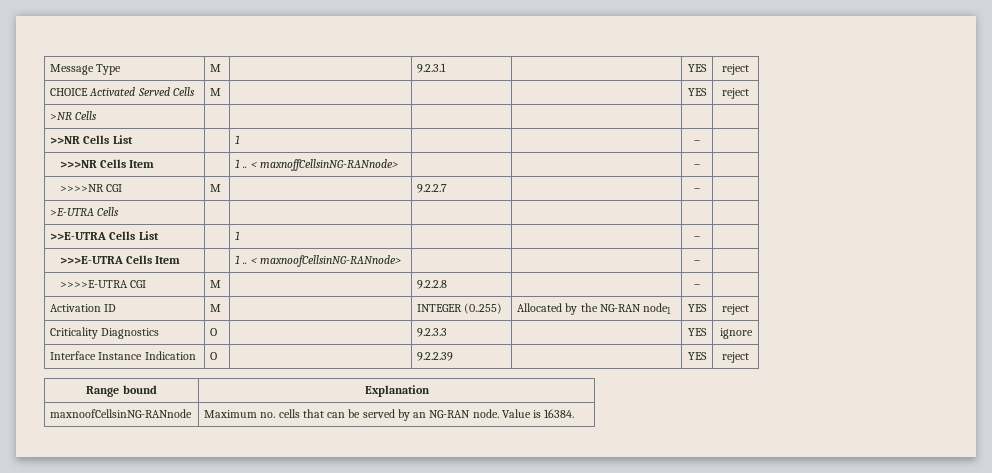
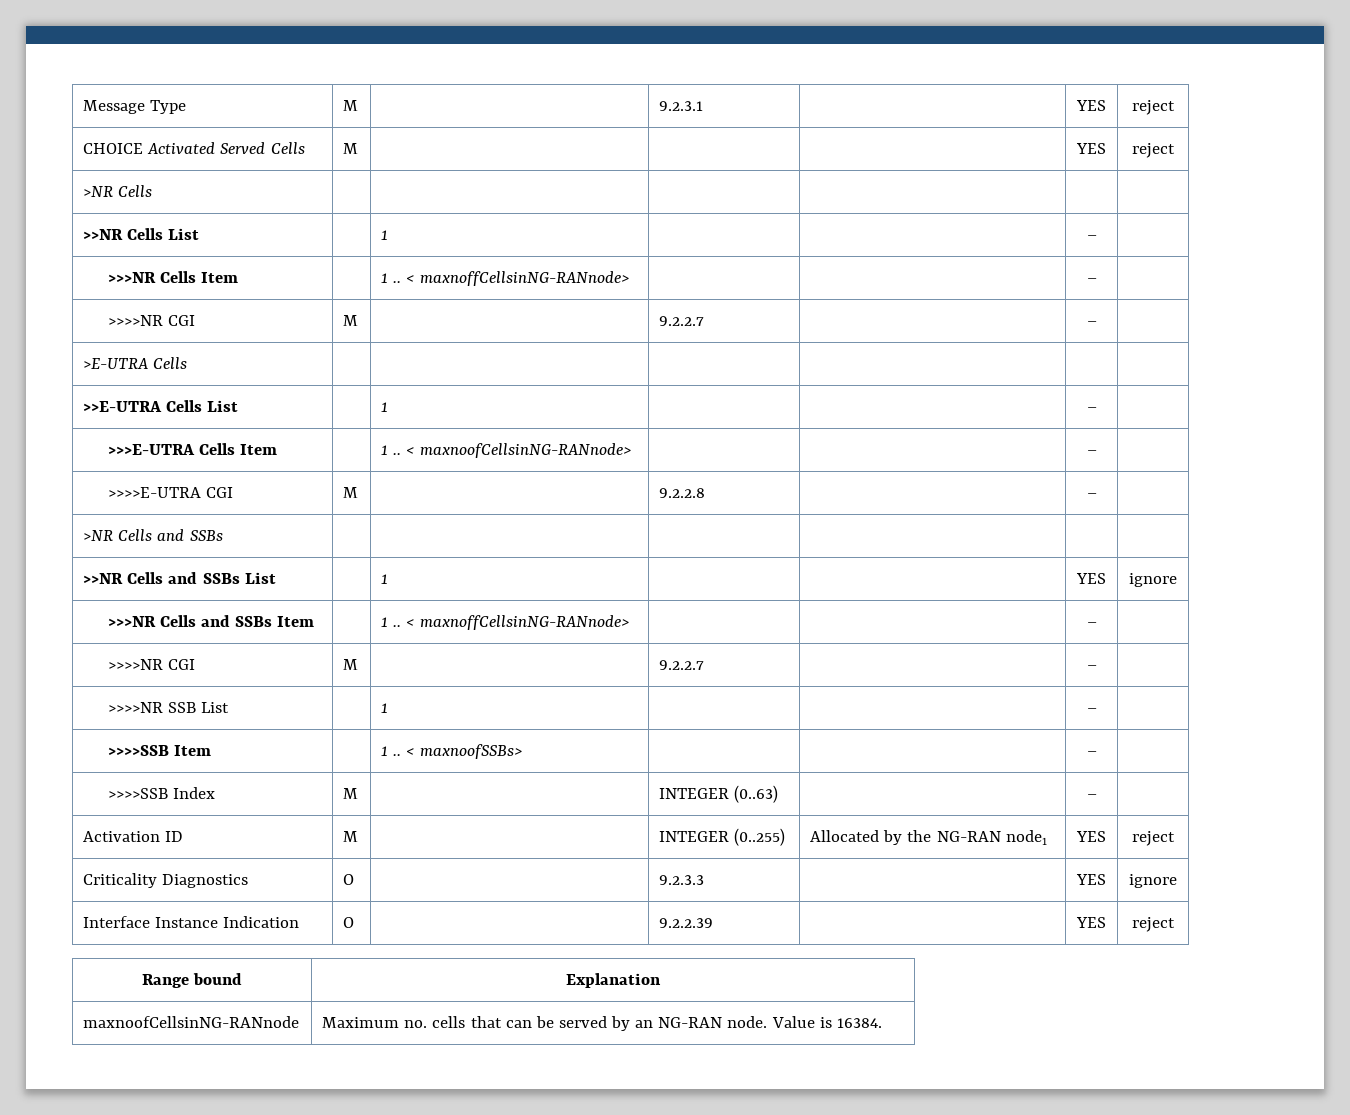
(700, 286) none -> [83,529,223,541] [83,572,276,584] [381,574,389,584] [1076,573,1106,584] [1129,573,1177,587] [107,615,315,627] [381,615,629,630] [1086,622,1097,627] [107,659,195,670] [343,659,359,670] [659,660,705,670] [1086,665,1097,670] [107,702,230,713] [381,703,389,713] [1086,708,1097,713] [107,745,211,756] [381,744,522,759] [1086,751,1097,756] [107,787,215,799] [343,788,359,799] [659,785,779,803] [1086,794,1097,799] // >NR Cells and SSBs | | | | | | // >>NR Cells and SSBs List | | 1 | | | YES | ignore // >>>NR Cells and SSBs Item | | 1 .. < maxnoffCellsinNG-RANnode> | | | – | // >>>>NR CGI | M | | 9.2.2.7 | | – | // >>>>NR SSB List | | 1 | | | – | // >>>>SSB Item | | 1 .. < maxnoofSSBs> | | | – | // >>>>SSB Index | M | | INTEGER (0..63) | | – |

